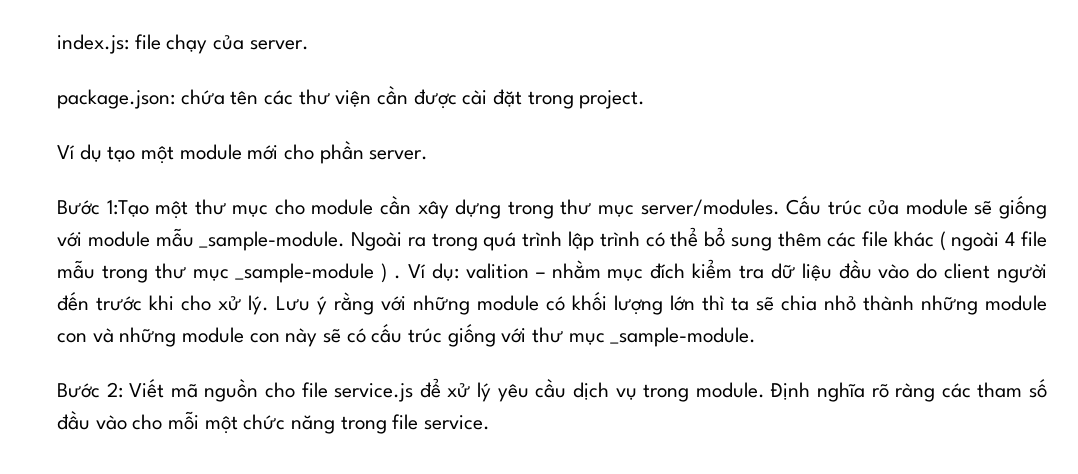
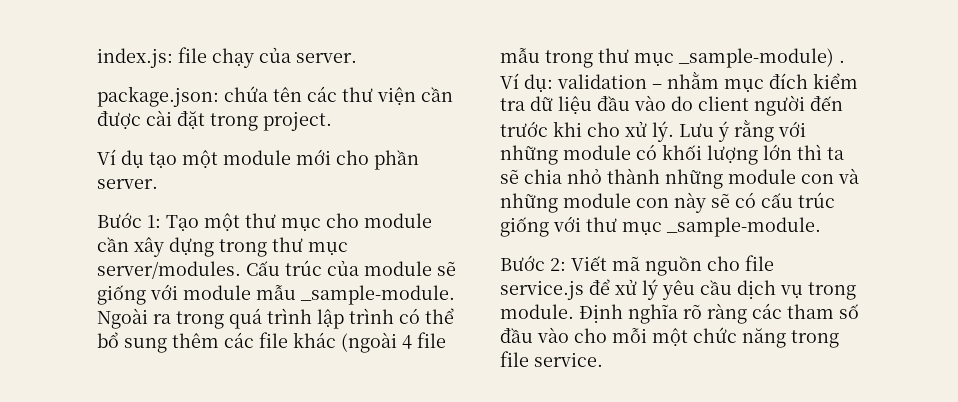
[106,200,149,217] 1:Tạo -> [147,215,199,232] 1: Tạo
[939,231,1000,251] ( ngoài -> [341,332,397,353] (ngoài
[235,263,388,283] _sample-module ) -> [678,48,834,68] _sample-module)
[465,263,529,279] valition -> [557,74,647,89] validation

